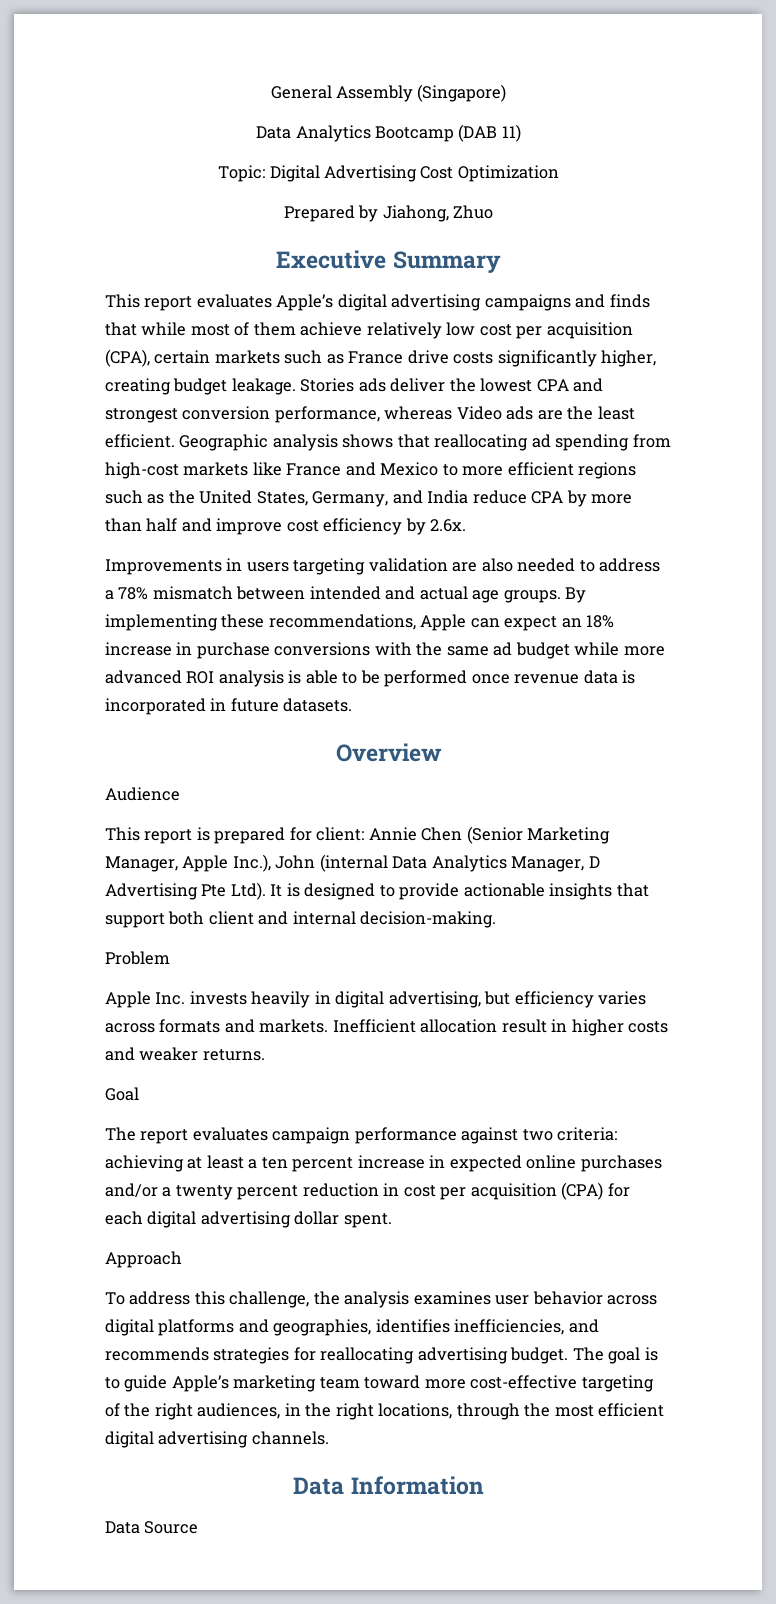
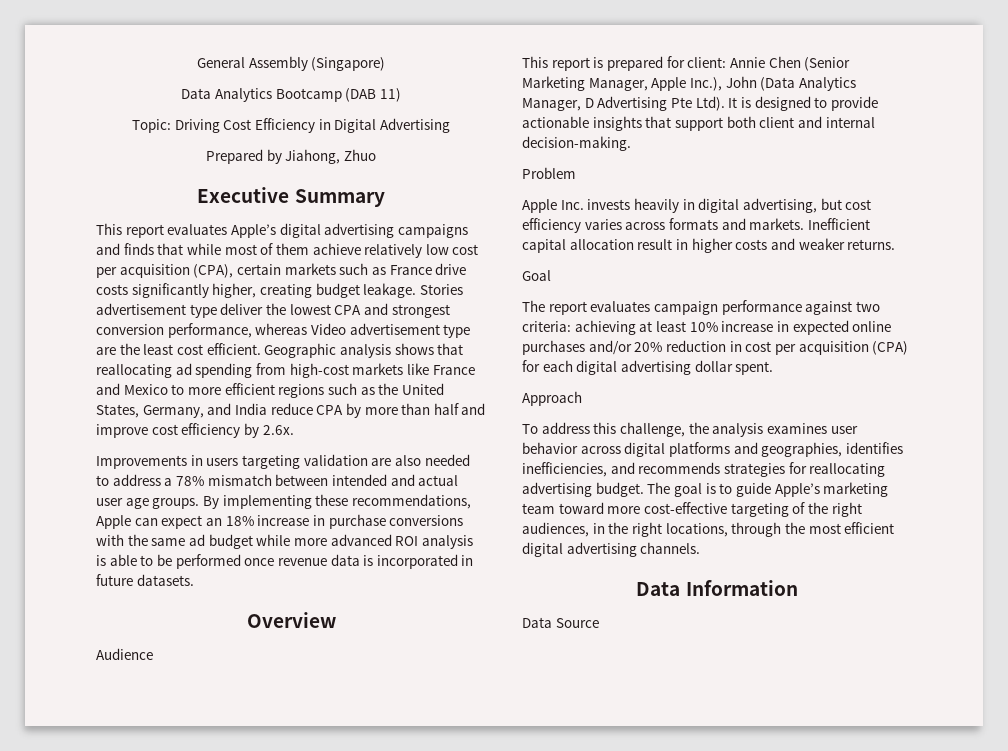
(266, 173) none -> [174,118,331,133] Driving Cost Efficiency in
[420,165,559,182] Cost Optimization -> (450, 125) none
[358,378,386,392] ads -> [96,303,217,318] advertisement type
[506,406,534,420] ads -> [349,323,471,338] advertisement type
(635, 413) none -> [176,344,203,355] cost
(468, 593) none -> [96,498,123,506] user
[319,854,428,872] (internal Data -> [760,77,796,91] (Data
(511, 998) none -> [845,199,872,210] cost
(416, 1026) none -> [522,239,566,253] capital
[248,1157,354,1172] a ten percent -> [689,322,718,332] 10%
[162,1185,299,1200] a twenty percent -> [634,342,663,352] 20%

